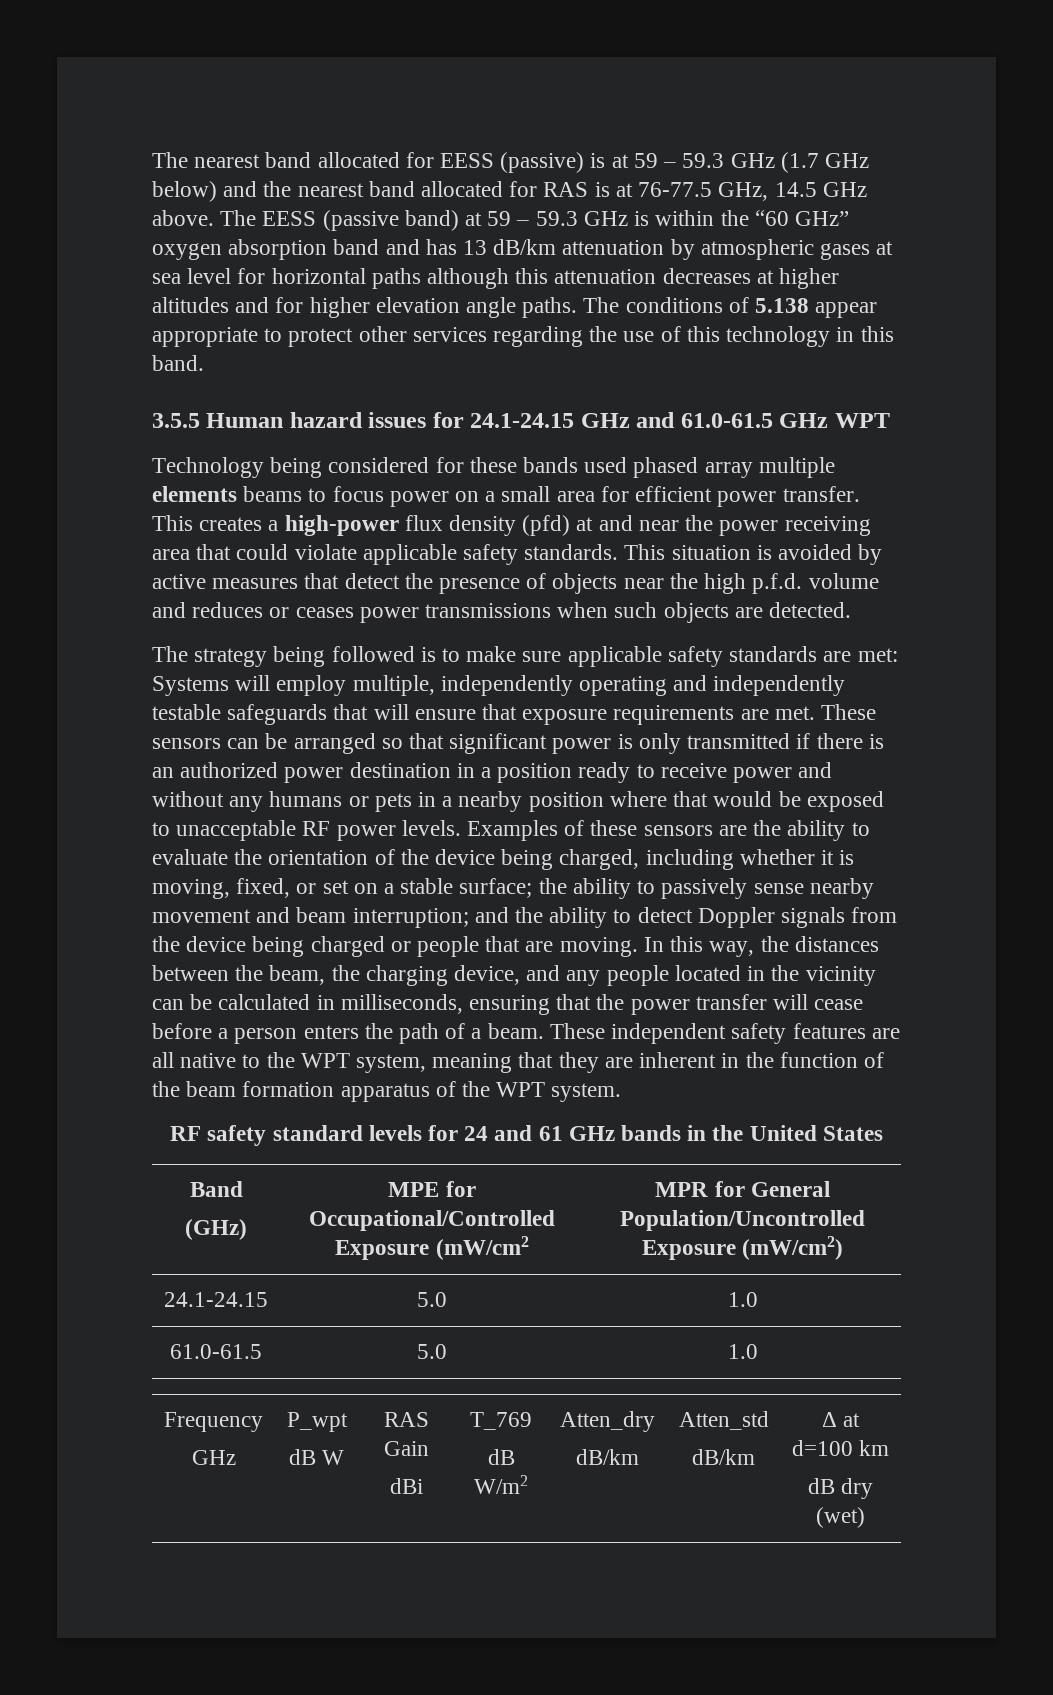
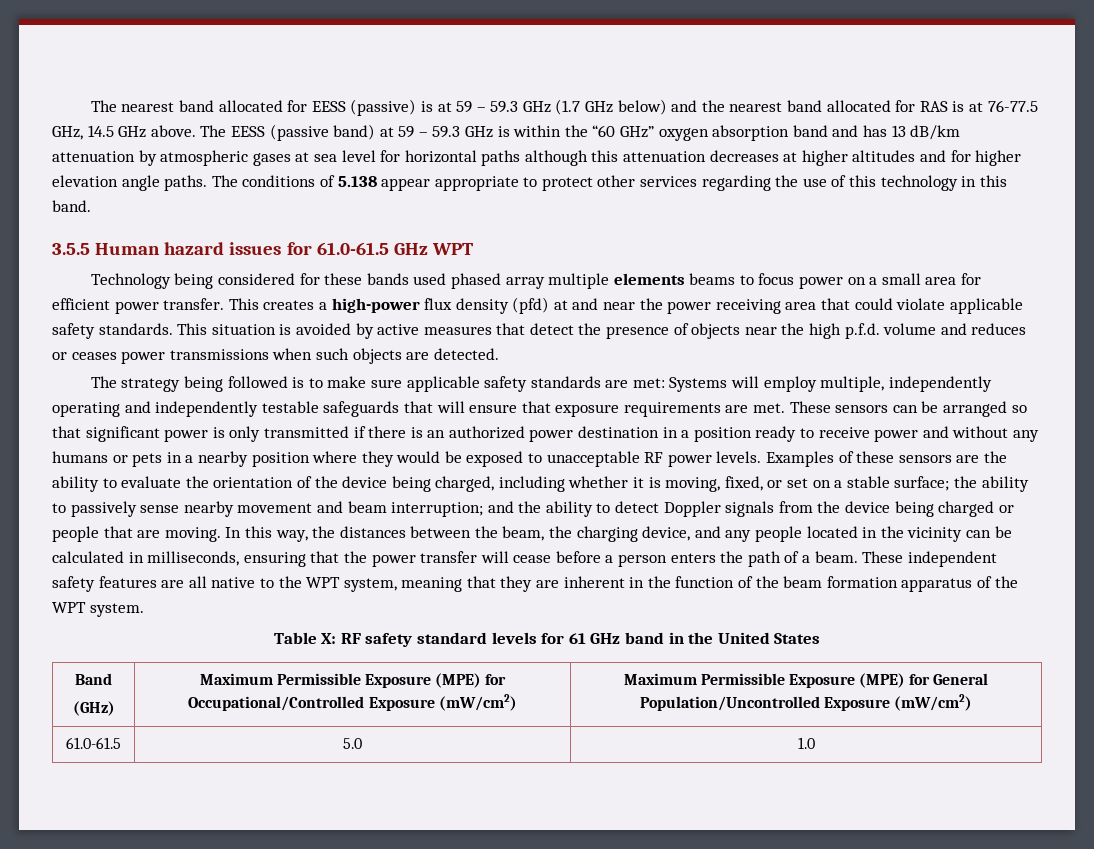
[470,412,676,428] 24.1-24.15 GHz and -> (312, 248) none
[673,791,709,807] that -> [361,451,394,467] they
(622, 1092) none -> [273,632,337,644] Table X:
[464,1125,533,1141] 24 and -> (565, 638) none
[621,1125,682,1141] bands -> [624,632,664,644] band
[388,1181,476,1197] [309,1210,555,1231] [335,1236,529,1260] [655,1182,709,1197] MPE for Occupational/Controlled Exposure (mW/cm2 | MPR -> [199,673,507,688] [188,694,517,711] [623,673,906,688] Maximum Permissible Exposure (MPE) for Occupational/Controlled Exposure (mW/cm2) | Maximum Permissible Exposure (MPE)
[164,1292,268,1307] [417,1292,447,1307] [727,1292,758,1307] // 24.1-24.15 | 5.0 | 1.0 -> (973, 702) none
[164,1412,263,1432] [191,1450,236,1465] [286,1412,348,1432] [288,1449,345,1465] [383,1412,429,1427] [383,1441,429,1456] [389,1478,423,1494] [469,1412,532,1430] [487,1449,515,1465] [473,1475,528,1494] [560,1411,655,1432] [576,1449,639,1465] [678,1411,769,1430] [692,1449,755,1465] [821,1412,861,1427] [791,1440,890,1456] [807,1478,874,1499] [816,1507,865,1528] // Frequency // GHz | P_wpt // dB W | RAS Gain // dBi | T_769 // dB W/m2 | Atten_dry // dB/km | Atten_std // dB/km | Δ at d=100 km // dB dry (wet) -> (815, 743) none

